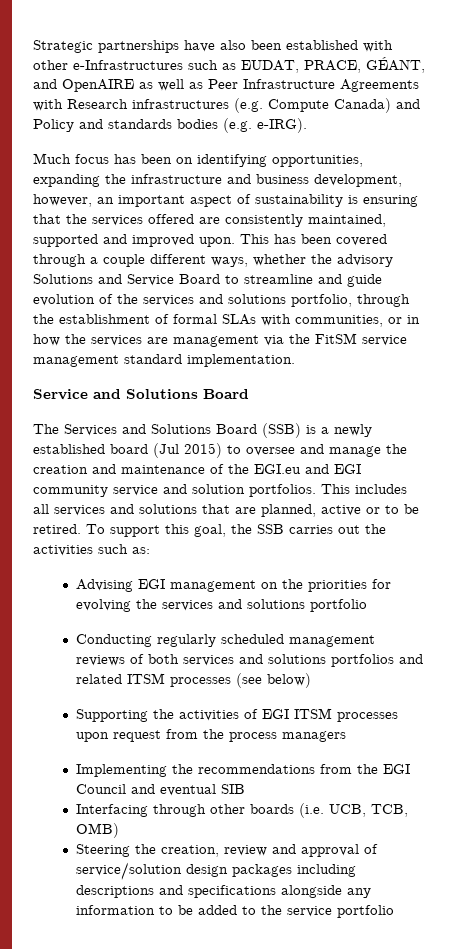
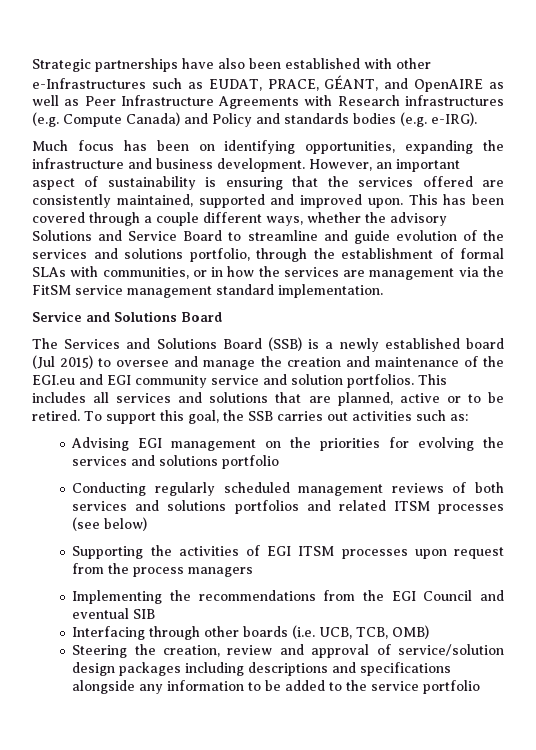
[314,174,402,187] [33,194,92,207] development, however, -> [217,158,372,172] development. However,
[365,524,386,534] the -> (348, 416) none

